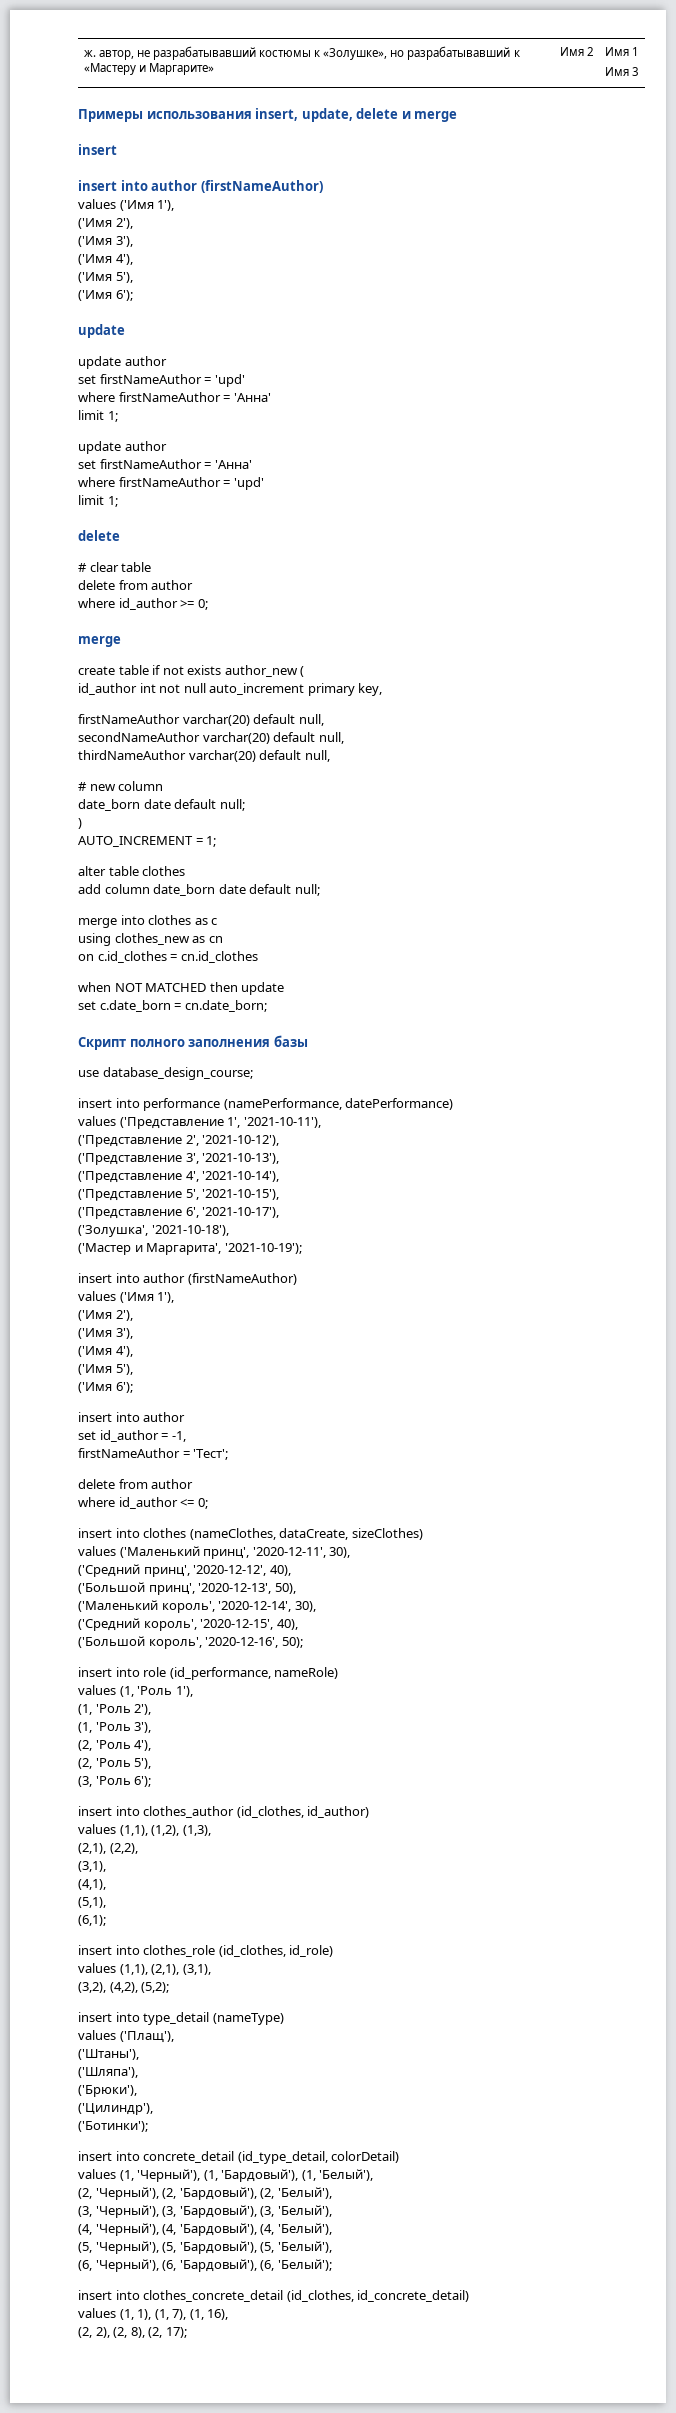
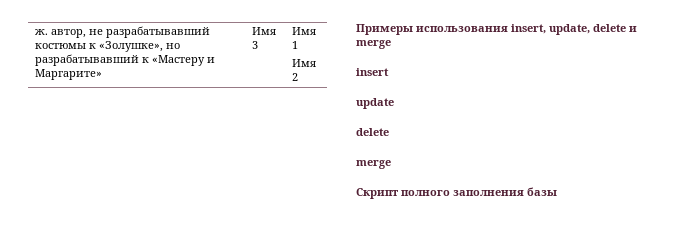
[586,47,594,56] 2 -> [251,41,258,49] 3
[631,67,639,76] 3 -> [291,73,298,81] 2
[78,180,323,193] [78,199,175,211] [78,218,133,229] [78,236,133,247] [78,254,133,265] [78,272,133,283] [78,290,133,301] [78,324,125,338] [78,356,167,369] [78,374,245,387] [78,392,271,402] [78,410,118,422] [78,441,167,454] [78,459,252,469] [78,477,264,490] [78,495,118,507] [78,530,120,541] [78,562,152,572] [78,580,194,590] [78,598,208,610] [78,636,121,647] [78,665,305,677] [78,683,383,696] [78,714,324,726] [78,732,344,744] [78,750,330,762] [78,781,164,791] [78,799,245,811] [78,818,82,829] [78,836,217,847] [78,866,186,876] [78,884,320,896] [78,915,218,928] [78,933,223,946] [78,951,258,963] [78,982,285,995] [78,1000,267,1012] [78,1035,308,1050] [78,1067,253,1080] [78,1098,454,1111] [78,1116,321,1129] [78,1135,280,1147] [78,1153,280,1165] [78,1171,280,1183] [78,1189,280,1201] [78,1207,280,1219] [78,1225,229,1237] [78,1243,302,1255] [78,1273,297,1285] [78,1291,175,1303] [78,1310,133,1321] [78,1328,133,1339] [78,1346,133,1357] [78,1364,133,1375] [78,1382,133,1393] [78,1412,186,1422] [78,1430,186,1442] [78,1448,229,1460] [78,1479,194,1489] [78,1497,208,1509] [78,1528,423,1540] [78,1546,351,1559] [78,1564,291,1577] [78,1582,296,1595] [78,1600,316,1613] [78,1618,298,1631] [78,1636,303,1649] [78,1667,339,1680] [78,1685,193,1697] [78,1704,152,1715] [78,1722,152,1733] [78,1740,152,1751] [78,1758,152,1769] [78,1776,152,1787] [78,1806,370,1818] [78,1824,211,1836] [78,1843,138,1854] [78,1861,106,1872] [78,1879,106,1890] [78,1897,106,1908] [78,1915,106,1926] [78,1945,334,1957] [78,1963,211,1975] [78,1982,170,1993] [78,2012,284,2025] [78,2030,174,2043] [78,2049,139,2060] [78,2067,138,2078] [78,2085,137,2097] [78,2103,153,2115] [78,2121,148,2132] [78,2151,400,2164] [78,2169,374,2182] [78,2187,332,2200] [78,2205,332,2218] [78,2223,332,2236] [78,2241,332,2254] [78,2259,332,2272] [78,2290,470,2302] [78,2308,229,2320] [78,2327,187,2338] insert into author (firstNameAuthor) // values ('Имя 1'), // ('Имя 2'), // ('Имя 3'), // ('Имя 4'), // ('Имя 5'), // ('Имя 6'); // update // update author // set firstNameAuthor = 'upd' // where firstNameAuthor = 'Анна' // limit 1; // update author // set firstNameAuthor = 'Анна' // where firstNameAuthor = 'upd' // limit 1; // delete // # clear table // delete from author // where id_author >= 0; // merge // create table if not exists author_new ( // id_author int not null auto_increment primary key, // firstNameAuthor varchar(20) default null, // secondNameAuthor varchar(20) default null, // thirdNameAuthor varchar(20) default null, // # new column // date_born date default null; // ) // AUTO_INCREMENT = 1; // alter table clothes // add column date_born date default null; // merge into clothes as c // using clothes_new as cn // on c.id_clothes = cn.id_clothes // when NOT MATCHED then update // set c.date_born = cn.date_born; // Скрипт полного заполнения базы // use database_design_course; // insert into performance (namePerformance, datePerformance) // values ('Представление 1', '2021-10-11'), // ('Представление 2', '2021-10-12'), // ('Представление 3', '2021-10-13'), // ('Представление 4', '2021-10-14'), // ('Представление 5', '2021-10-15'), // ('Представление 6', '2021-10-17'), // ('Золушка', '2021-10-18'), // ('Мастер и Маргарита', '2021-10-19'); // insert into author (firstNameAuthor) // values ('Имя 1'), // ('Имя 2'), // ('Имя 3'), // ('Имя 4'), // ('Имя 5'), // ('Имя 6'); // insert into author // set id_author = -1, // firstNameAuthor = 'Тест'; // delete from author // where id_author <= 0; // insert into clothes (nameClothes, dataCreate, sizeClothes) // values ('Маленький принц', '2020-12-11', 30), // ('Средний принц', '2020-12-12', 40), // ('Большой принц', '2020-12-13', 50), // ('Маленький король', '2020-12-14', 30), // ('Средний король', '2020-12-15', 40), // ('Большой король', '2020-12-16', 50); // insert into role (id_performance, nameRole) // values (1, 'Роль 1'), // (1, 'Роль 2'), // (1, 'Роль 3'), // (2, 'Роль 4'), // (2, 'Роль 5'), // (3, 'Роль 6'); // insert into clothes_author (id_clothes, id_author) // values (1,1), (1,2), (1,3), // (2,1), (2,2), // (3,1), // (4,1), // (5,1), // (6,1); // insert into clothes_role (id_clothes, id_role) // values (1,1), (2,1), (3,1), // (3,2), (4,2), (5,2); // insert into type_detail (nameType) // values ('Плащ'), // ('Штаны'), // ('Шляпа'), // ('Брюки'), // ('Цилиндр'), // ('Ботинки'); // insert into concrete_detail (id_type_detail, colorDetail) // values (1, 'Черный'), (1, 'Бардовый'), (1, 'Белый'), // (2, 'Черный'), (2, 'Бардовый'), (2, 'Белый'), // (3, 'Черный'), (3, 'Бардовый'), (3, 'Белый'), // (4, 'Черный'), (4, 'Бардовый'), (4, 'Белый'), // (5, 'Черный'), (5, 'Бардовый'), (5, 'Белый'), // (6, 'Черный'), (6, 'Бардовый'), (6, 'Белый'); // insert into clothes_concrete_detail (id_clothes, id_concrete_detail) // values (1, 1), (1, 7), (1, 16), // (2, 2), (2, 8), (2, 17); -> [356,98,394,109] [356,128,389,136] [356,160,391,169] [356,187,557,199] update // delete // merge // Скрипт полного заполнения базы

